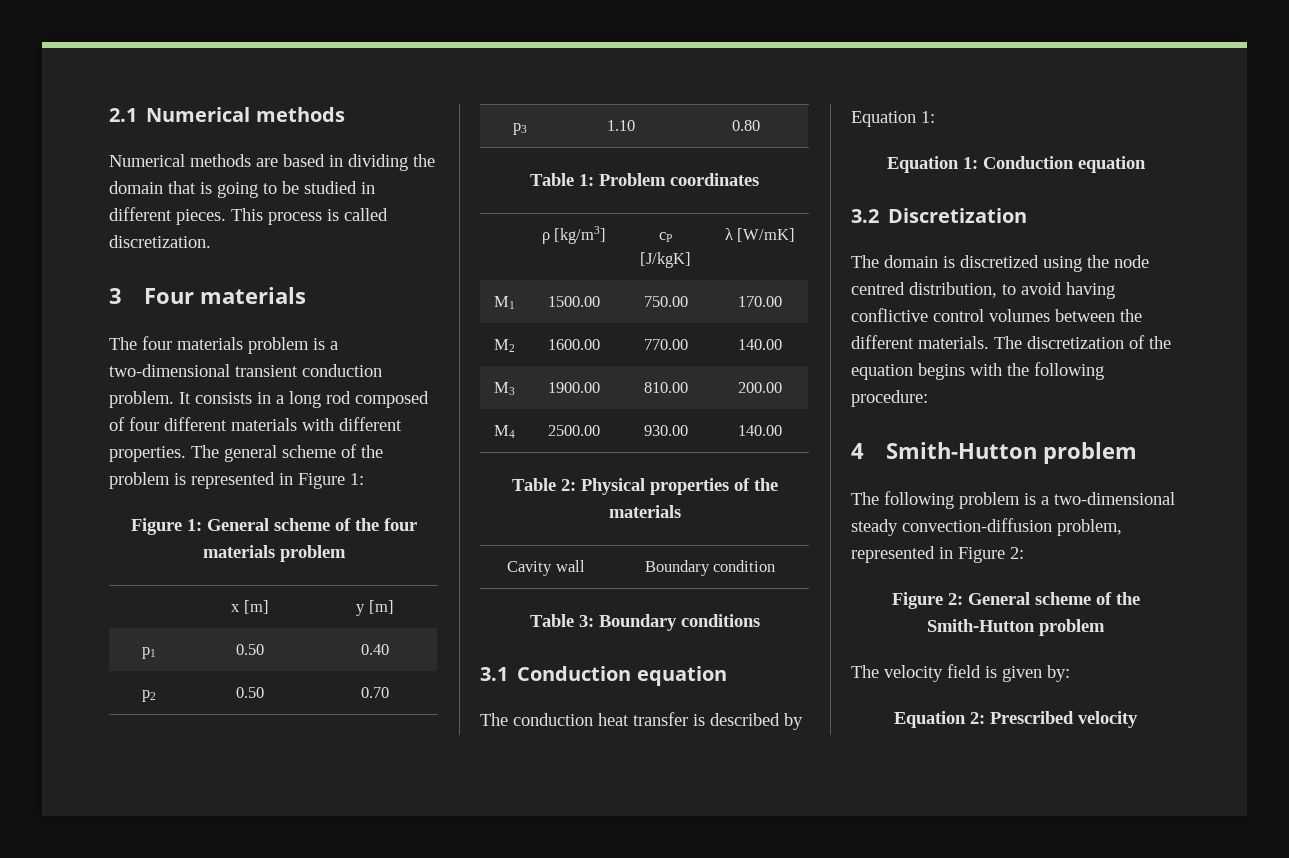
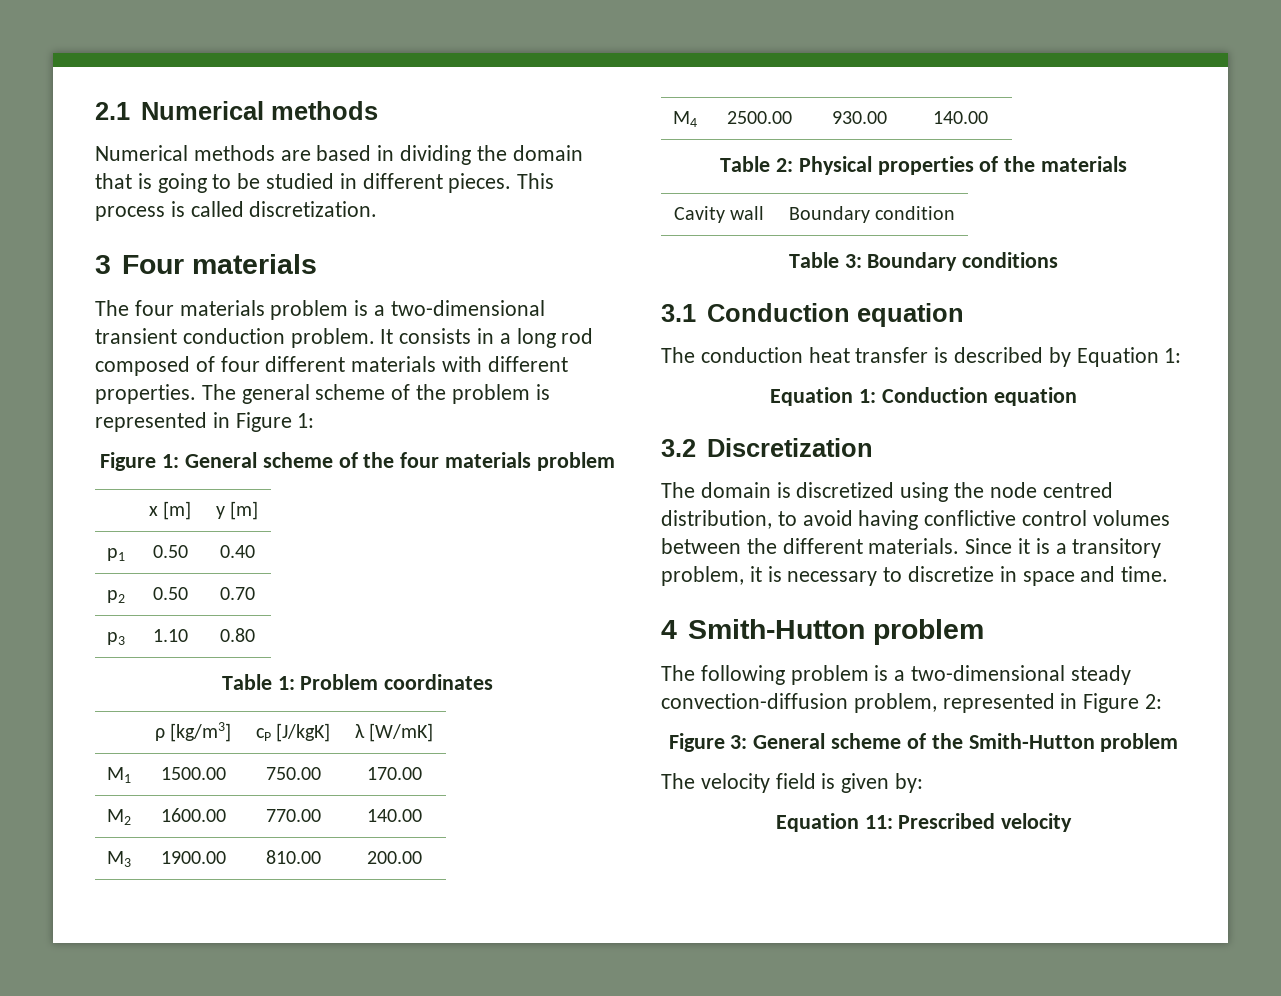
[994,335,1171,349] [851,362,1104,380] [851,390,928,407] The discretization of the equation begins with the following procedure: -> [965,538,1162,558] [661,566,1169,586] Since it is a transitory problem, it is necessary to discretize in space and time.
[947,593,963,605] 2: -> [730,735,748,749] 3:
[970,712,985,724] 2: -> [864,815,893,829] 11:

